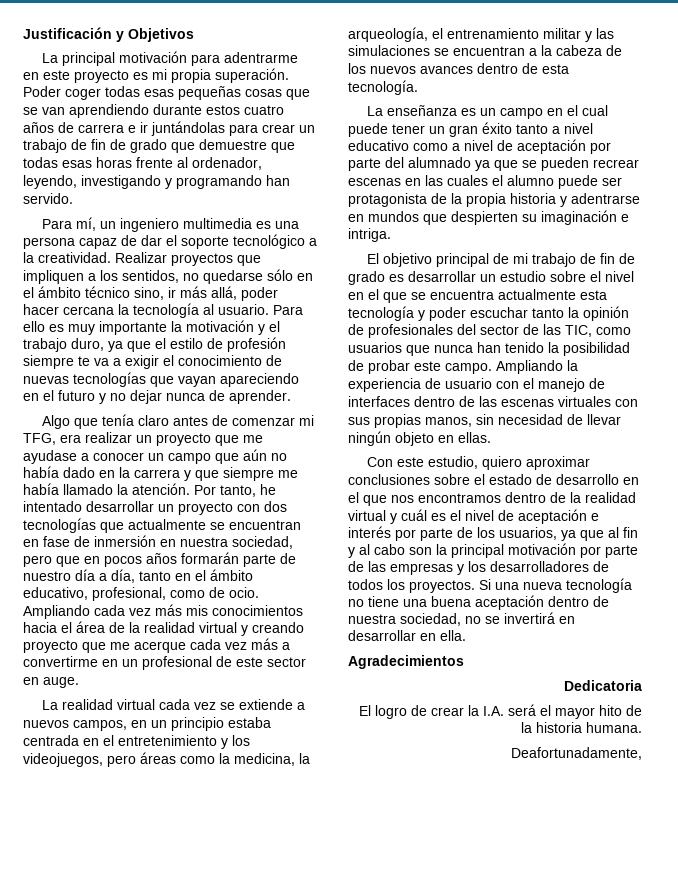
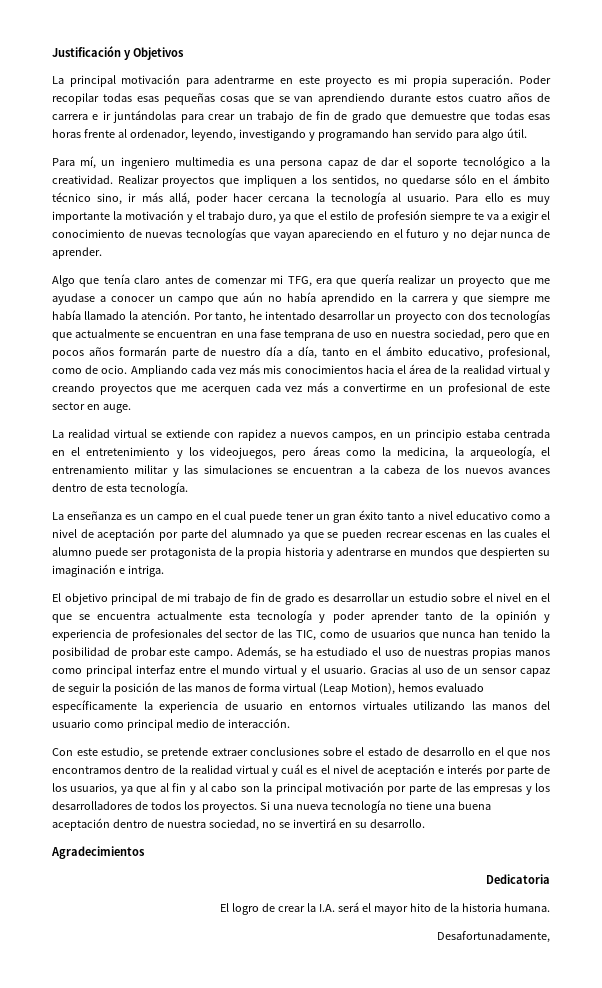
[65,88,101,100] coger -> [52,93,99,105] recopilar
[23,193,73,204] servido. -> [414,128,527,141] servido para algo útil.
(81, 438) none -> [336,274,394,287] que quería
[63,467,95,478] dado -> [320,293,375,305] aprendido
[43,535,156,547] fase de inmersión -> [236,329,373,341] una fase temprana de uso
[23,640,186,653] proyecto que me acerque -> [99,384,251,395] proyectos que me acerquen
[158,699,293,710] cada vez se extiende -> [151,429,276,441] se extiende con rapidez
[470,306,629,321] escuchar tanto la opinión -> [370,610,551,623] [52,629,111,641] aprender tanto de la opinión y experiencia
(631, 331) none -> [353,629,367,638] de
[496,360,578,374] [348,378,605,392] [348,396,638,407] [348,414,621,428] [348,431,491,446] Ampliando la experiencia de usuario con el manejo de interfaces dentro de las escenas virtuales con sus propias manos, sin necesidad de llevar ningún objeto en ellas. -> [236,646,550,659] [52,665,550,677] [52,682,484,695] [52,700,550,713] [52,718,290,731] Además, se ha estudiado el uso de nuestras propias manos como principal interfaz entre el mundo virtual y el usuario. Gracias al uso de un sensor capaz de seguir la posición de las manos de forma virtual (Leap Motion), hemos evaluado específicamente la experiencia de usuario en entornos virtuales utilizando las manos del usuario como principal medio de interacción.
[481,456,590,470] quiero aproximar -> [146,747,248,759] se pretende extraer
[348,630,466,641] desarrollar en ella. -> [354,819,425,828] su desarrollo.
[511,747,642,760] Deafortunadamente, -> [437,931,550,943] Desafortunadamente,

